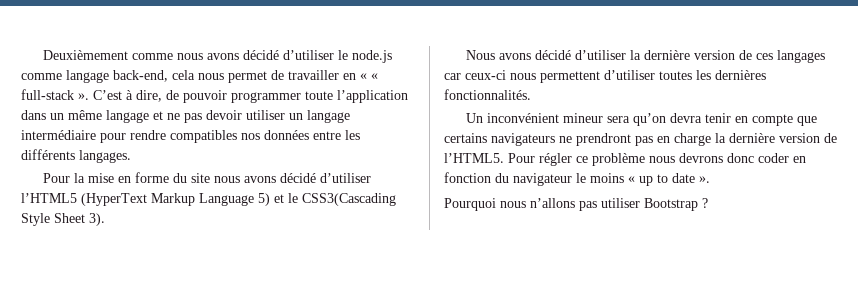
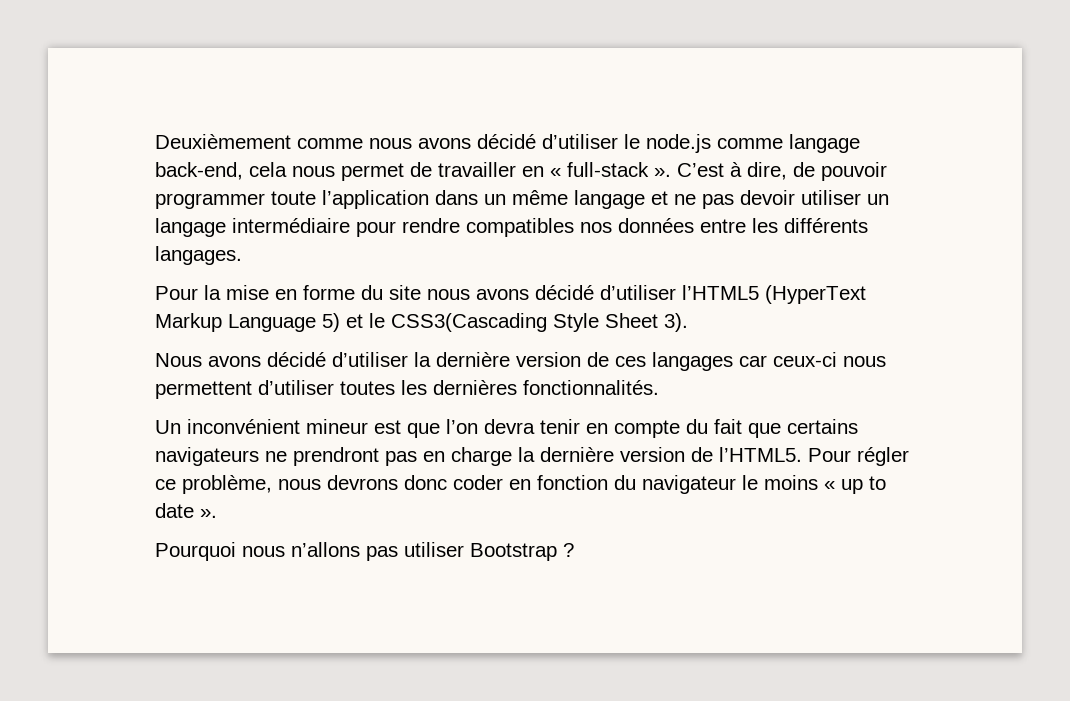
[371,73,378,80] « -> (561, 172) none
[606,113,666,126] sera qu’on -> [374,419,478,438] est que l’on
(793, 120) none -> [686,419,742,434] du fait
[592,153,645,166] problème -> [182,475,272,494] problème,

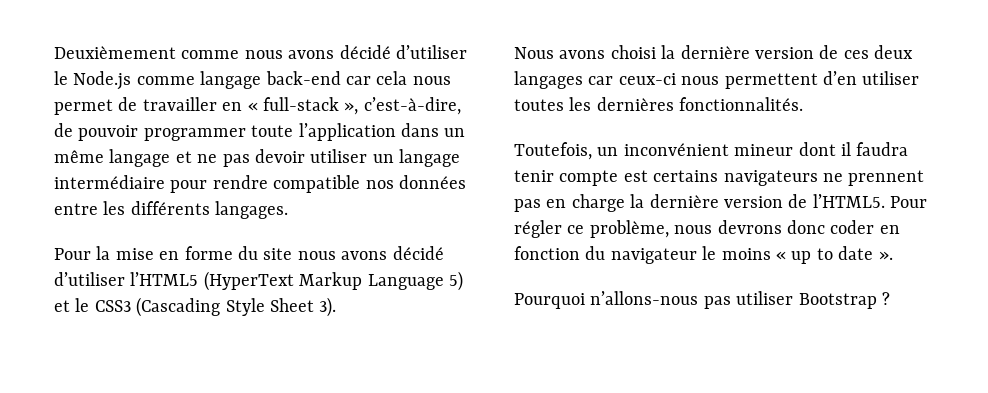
[646,134,711,153] node.js -> [73,71,132,90] Node.js
[155,162,243,180] back-end, -> [265,71,371,85] back-end car
[654,162,787,180] ». C’est à dire, -> [344,97,461,115] », c’est-à-dire,
[466,218,574,237] compatibles -> [273,175,361,193] compatible
[391,313,547,332] CSS3(Cascading -> [94,297,221,317] CSS3 (Cascading
[267,352,408,367] décidé d’utiliser -> [610,45,656,59] choisi
(646, 361) none -> [874,45,914,59] deux
[258,380,334,395] d’utiliser -> [823,71,920,85] d’en utiliser
[155,419,781,438] Un inconvénient mineur est que l’on devra tenir en compte du fait que -> [514,142,909,160] [514,170,648,186] Toutefois, un inconvénient mineur dont il faudra tenir compte est
[293,447,379,466] prendront -> [848,170,925,186] prennent
[242,542,360,557] nous n’allons -> [590,291,699,305] n’allons-nous

